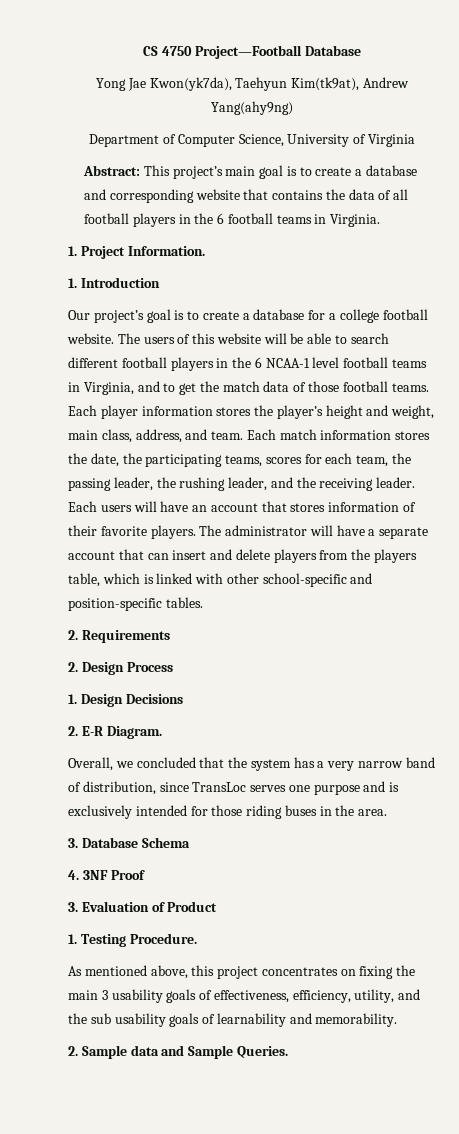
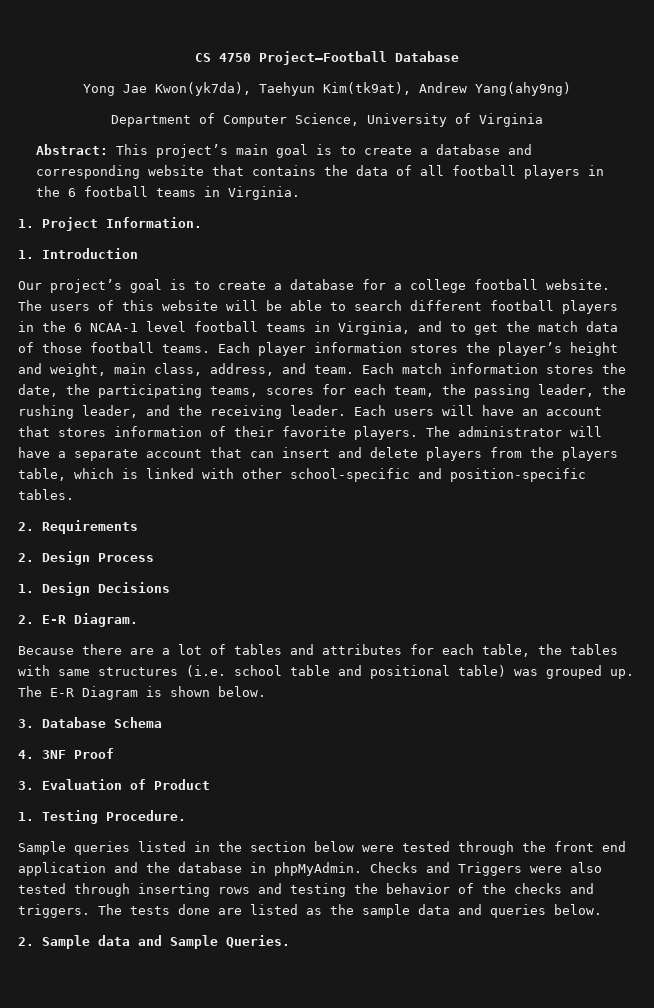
[68,757,435,771] [68,781,400,795] [68,805,388,819] Overall, we concluded that the system has a very narrow band of distribution, since TransLoc serves one purpose and is exclusively intended for those riding buses in the area. -> [18,644,618,657] [18,665,634,679] [18,686,266,700] Because there are a lot of tables and attributes for each table, the tables with same structures (i.e. school table and positional table) was grouped up. The E-R Diagram is shown below.
[68,965,416,979] [68,989,421,1003] [68,1013,398,1027] As mentioned above, this project concentrates on fixing the main 3 usability goals of effectiveness, efficiency, utility, and the sub usability goals of learnability and memorability. -> [18,841,626,855] [18,862,602,876] [18,883,594,897] [18,904,602,918] Sample queries listed in the section below were tested through the front end application and the database in phpMyAdmin. Checks and Triggers were also tested through inserting rows and testing the behavior of the checks and triggers. The tests done are listed as the sample data and queries below.

